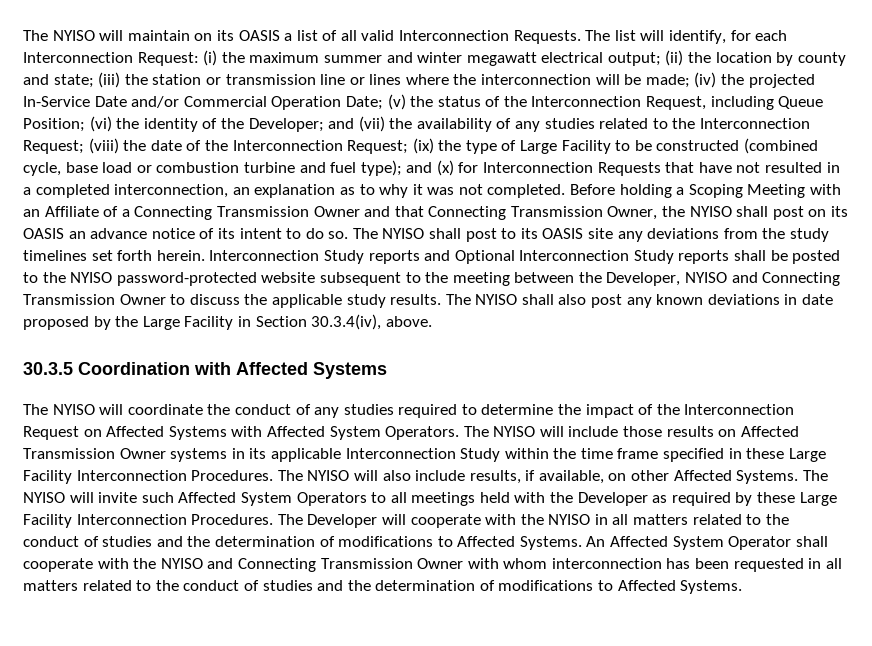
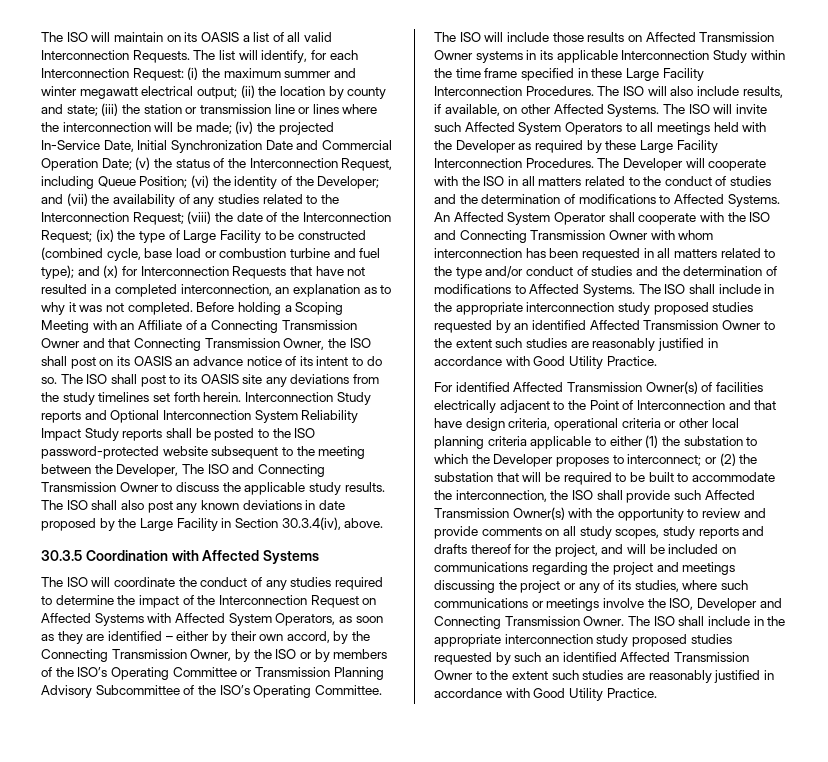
[23,30,95,41] The NYISO -> [41,32,88,42] The ISO
[94,96,180,108] Date and/or -> [103,140,319,153] Date, Initial Synchronization Date and
[689,206,732,217] NYISO -> [349,338,371,348] ISO
[382,228,425,239] NYISO -> [86,374,108,384] ISO
(630, 255) none -> [254,410,359,423] [41,428,81,441] System Reliability Impact
[70,272,113,283] NYISO -> [294,428,316,438] ISO
[685,272,728,283] NYISO -> [181,464,229,474] The ISO
[475,294,518,305] NYISO -> [66,500,88,510] ISO
[52,404,95,415] NYISO -> [66,577,88,587] ISO
[385,426,536,440] Operators. The NYISO -> [275,613,383,626] [41,631,371,644] [41,649,388,662] [41,667,384,680] [41,685,382,698] [434,32,481,42] Operators, as soon as they are identified – either by their own accord, by the Connecting Transmission Owner, by the ISO or by members of the ISO’s Operating Committee or Transmission Planning Advisory Subcommittee of the ISO’s Operating Committee. The ISO
[307,470,350,481] NYISO -> [622,86,644,96] ISO
[23,492,65,503] NYISO -> [688,104,710,114] ISO
[548,514,591,525] NYISO -> [483,176,505,186] ISO
[160,558,203,569] NYISO -> [749,212,771,222] ISO
(179, 585) none -> [455,266,524,279] type and/or
(743, 587) none -> [638,284,775,294] [434,302,754,315] [434,320,775,333] [434,338,718,351] [434,356,657,369] [434,381,763,394] [434,400,777,413] [434,418,739,431] [434,435,758,449] [434,453,758,467] [434,472,775,485] [434,490,755,503] [434,507,766,521] [434,526,765,539] [434,544,736,557] [434,562,736,575] [434,580,748,593] [434,598,782,611] [434,616,786,629] [434,634,732,647] [434,652,749,665] [434,670,774,683] [434,688,657,701] The ISO shall include in the appropriate interconnection study proposed studies requested by an identified Affected Transmission Owner to the extent such studies are reasonably justified in accordance with Good Utility Practice. // For identified Affected Transmission Owner(s) of facilities electrically adjacent to the Point of Interconnection and that have design criteria, operational criteria or other local planning criteria applicable to either (1) the substation to which the Developer proposes to interconnect; or (2) the substation that will be required to be built to accommodate the interconnection, the ISO shall provide such Affected Transmission Owner(s) with the opportunity to review and provide comments on all study scopes, study reports and drafts thereof for the project, and will be included on communications regarding the project and meetings discussing the project or any of its studies, where such communications or meetings involve the ISO, Developer and Connecting Transmission Owner. The ISO shall include in the appropriate interconnection study proposed studies requested by such an identified Affected Transmission Owner to the extent such studies are reasonably justified in accordance with Good Utility Practice.

